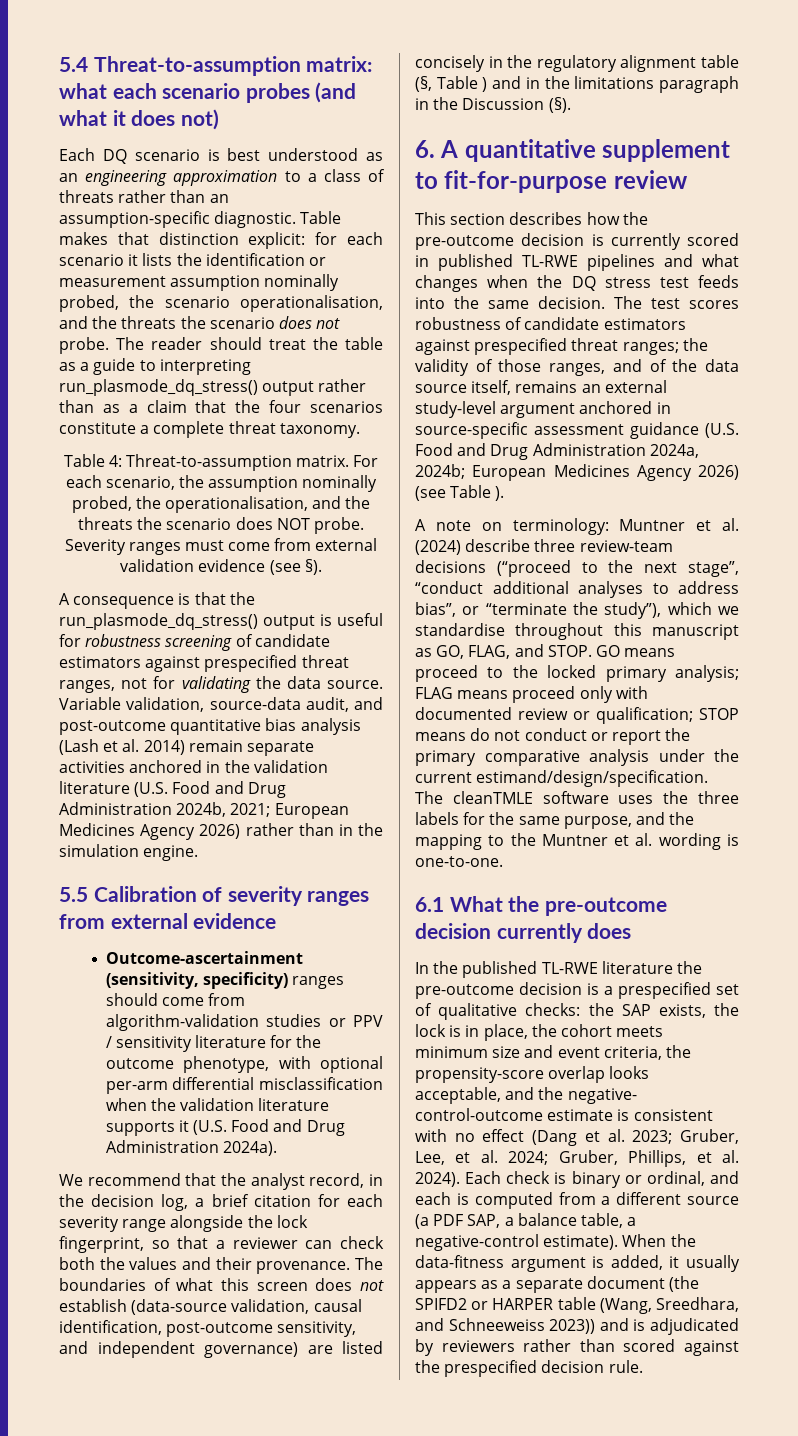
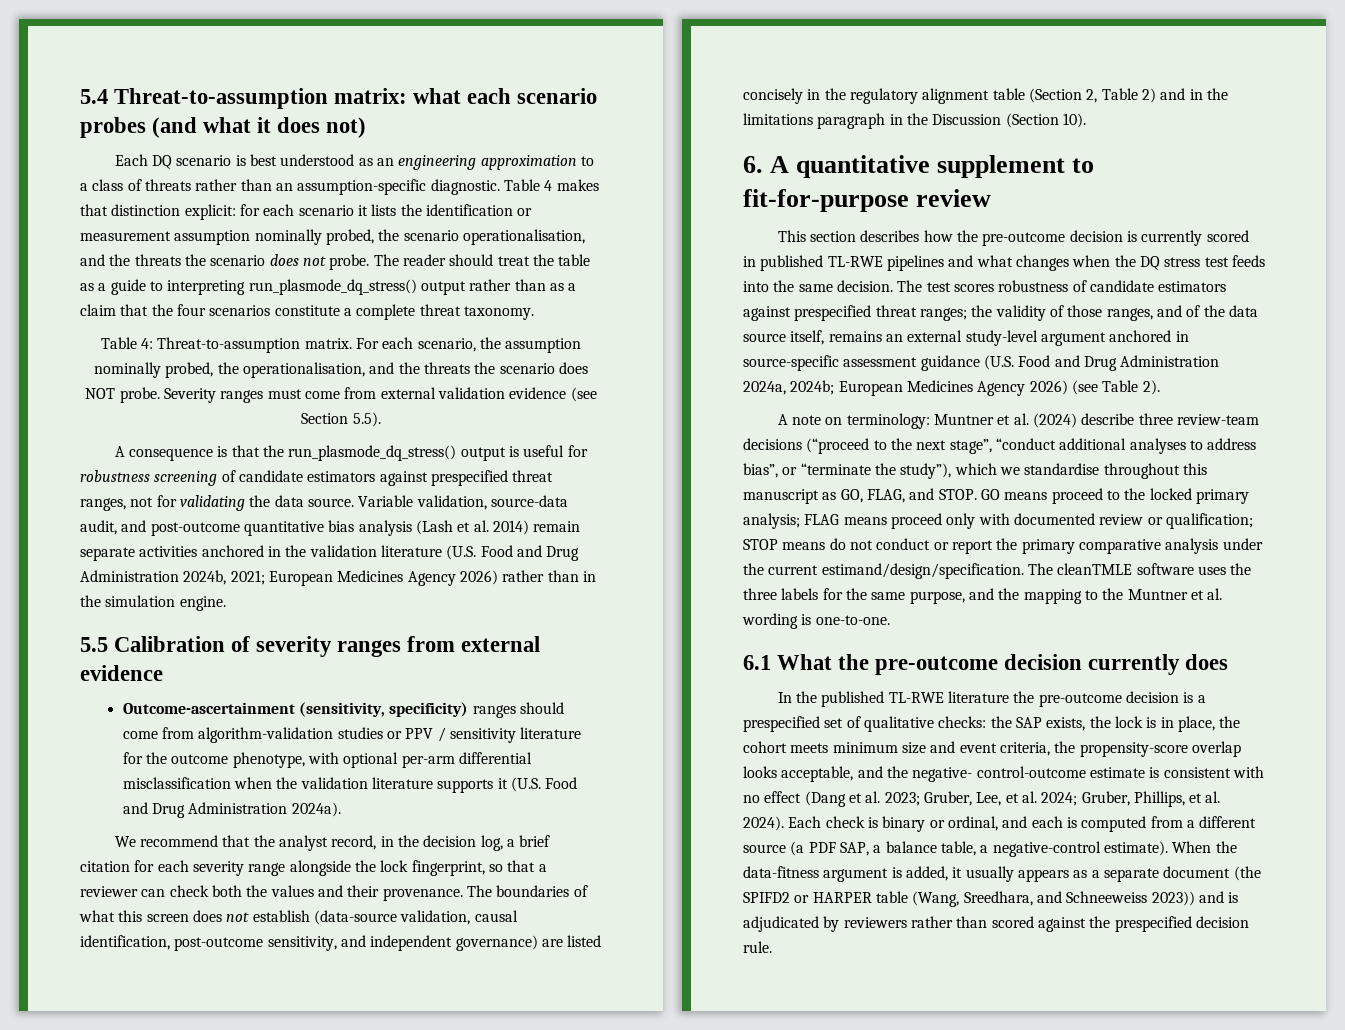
(342, 217) none -> [544,180,553,191] 4
[304,559,322,575] §). -> [301,412,381,427] Section 5.5).
[415,76,488,92] (§, Table ) -> [1028,88,1156,103] (Section 2, Table 2)
[548,97,571,113] (§). -> [1005,113,1086,128] (Section 10).
[495,486,505,501] ). -> [1142,380,1160,395] 2).

